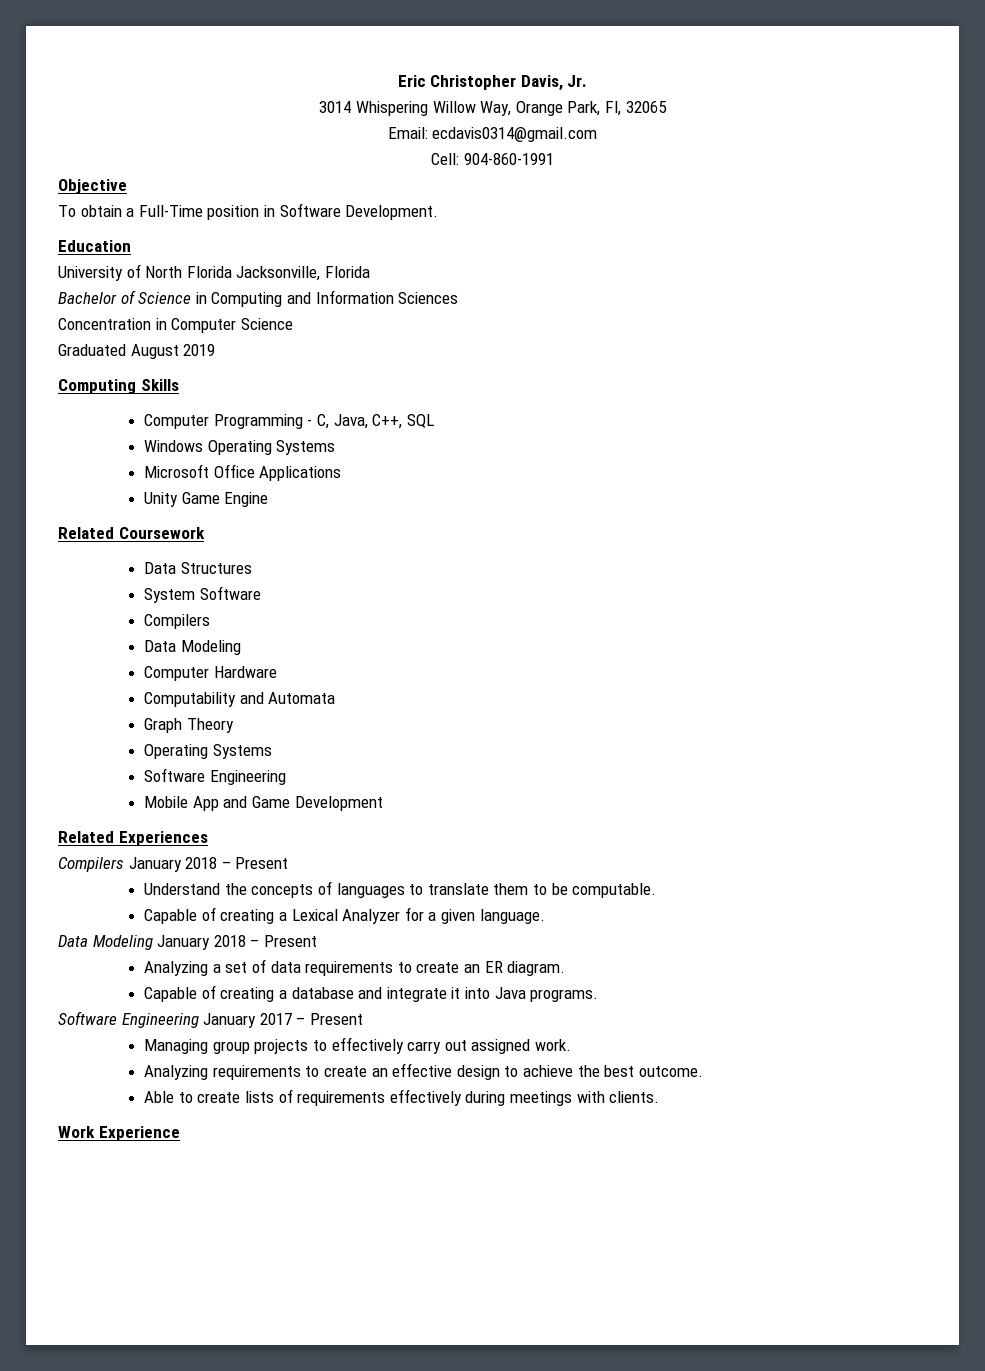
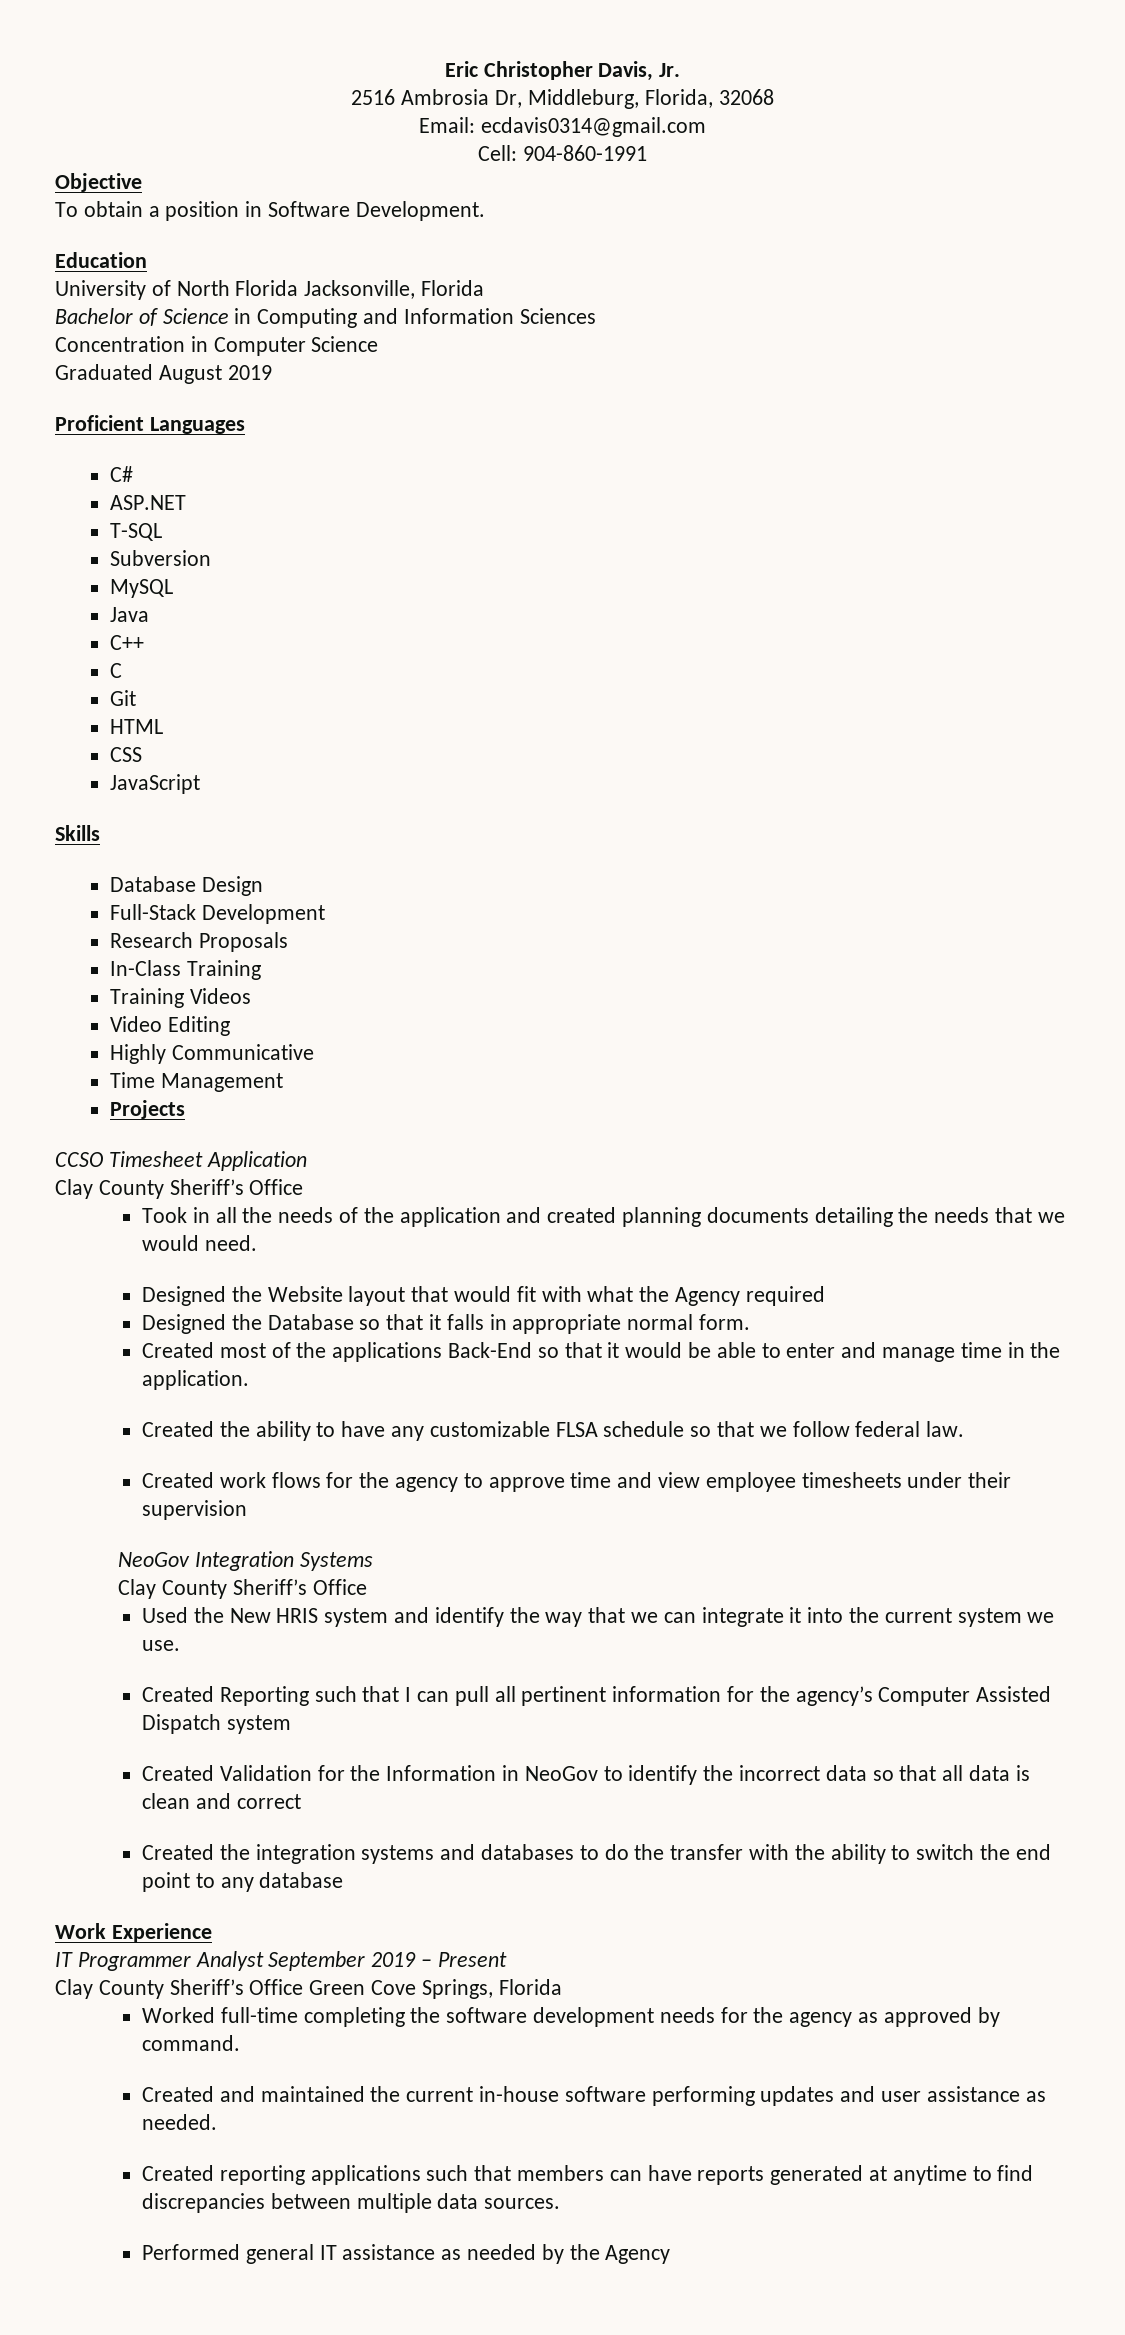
[319,101,667,116] 3014 Whispering Willow Way, Orange Park, Fl, 32065 -> [351,89,774,109] 2516 Ambrosia Dr, Middleburg, Florida, 32068
[138,205,203,217] Full-Time -> (160, 211) none
[58,379,179,394] [144,414,434,429] [144,440,336,455] [144,464,342,481] [144,492,269,507] [58,527,205,539] [144,562,252,574] [144,586,261,603] [144,614,211,629] [144,640,241,655] [144,666,277,681] [144,692,336,707] [144,718,234,733] [144,744,272,759] [144,768,286,785] [144,796,383,811] [58,831,208,846] [58,857,289,872] [144,881,657,898] [144,907,545,924] [58,935,317,950] [144,959,566,976] [144,985,599,1002] [58,1011,363,1028] [144,1037,571,1054] [144,1063,703,1080] [144,1089,660,1106] [58,1126,180,1141] Computing Skills // Computer Programming - C, Java, C++, SQL // Windows Operating Systems // Microsoft Office Applications // Unity Game Engine // Related Coursework // Data Structures // System Software // Compilers // Data Modeling // Computer Hardware // Computability and Automata // Graph Theory // Operating Systems // Software Engineering // Mobile App and Game Development // Related Experiences // Compilers January 2018 – Present // Understand the concepts of languages to translate them to be computable. // Capable of creating a Lexical Analyzer for a given language. // Data Modeling January 2018 – Present // Analyzing a set of data requirements to create an ER diagram. // Capable of creating a database and integrate it into Java programs. // Software Engineering January 2017 – Present // Managing group projects to effectively carry out assigned work. // Analyzing requirements to create an effective design to achieve the best outcome. // Able to create lists of requirements effectively during meetings with clients. // Work Experience -> [55,415,245,434] [110,466,134,482] [110,495,187,510] [110,523,163,541] [110,550,212,566] [110,579,174,598] [110,607,150,622] [110,635,145,650] [110,663,123,678] [110,690,137,706] [110,719,164,734] [110,747,143,762] [110,774,201,794] [55,825,100,841] [110,876,264,896] [110,904,326,924] [110,932,289,952] [110,960,262,980] [110,988,252,1008] [110,1016,231,1036] [110,1044,315,1064] [110,1072,284,1092] [110,1100,186,1119] [55,1151,307,1171] [55,1179,304,1199] [141,1207,1065,1227] [141,1235,257,1251] [141,1286,825,1306] [141,1314,751,1334] [141,1342,1061,1362] [141,1370,249,1390] [141,1421,965,1441] [141,1472,1012,1492] [141,1500,247,1520] [118,1551,373,1571] [118,1579,367,1599] [141,1607,1055,1627] [141,1640,180,1651] [141,1686,1052,1706] [141,1714,291,1734] [141,1765,1030,1785] [141,1793,301,1809] [141,1844,1051,1864] [141,1872,344,1892] [55,1923,212,1942] [55,1951,507,1971] [55,1979,562,1999] [141,2007,1000,2027] [141,2035,240,2051] [141,2086,1046,2106] [141,2114,217,2130] [141,2165,1034,2185] [141,2193,561,2213] [141,2244,671,2264] Proficient Languages // C# // ASP.NET // T-SQL // Subversion // MySQL // Java // C++ // C // Git // HTML // CSS // JavaScript // Skills // Database Design // Full-Stack Development // Research Proposals // In-Class Training // Training Videos // Video Editing // Highly Communicative // Time Management // Projects // CCSO Timesheet Application // Clay County Sheriff’s Office // Took in all the needs of the application and created planning documents detailing the needs that we would need. // Designed the Website layout that would fit with what the Agency required // Designed the Database so that it falls in appropriate normal form. // Created most of the applications Back-End so that it would be able to enter and manage time in the application. // Created the ability to have any customizable FLSA schedule so that we follow federal law. // Created work flows for the agency to approve time and view employee timesheets under their supervision // NeoGov Integration Systems // Clay County Sheriff’s Office // Used the New HRIS system and identify the way that we can integrate it into the current system we use. // Created Reporting such that I can pull all pertinent information for the agency’s Computer Assisted Dispatch system // Created Validation for the Information in NeoGov to identify the incorrect data so that all data is clean and correct // Created the integration systems and databases to do the transfer with the ability to switch the end point to any database // Work Experience // IT Programmer Analyst September 2019 – Present // Clay County Sheriff’s Office Green Cove Springs, Florida // Worked full-time completing the software development needs for the agency as approved by command. // Created and maintained the current in-house software performing updates and user assistance as needed. // Created reporting applications such that members can have reports generated at anytime to find discrepancies between multiple data sources. // Performed general IT assistance as needed by the Agency

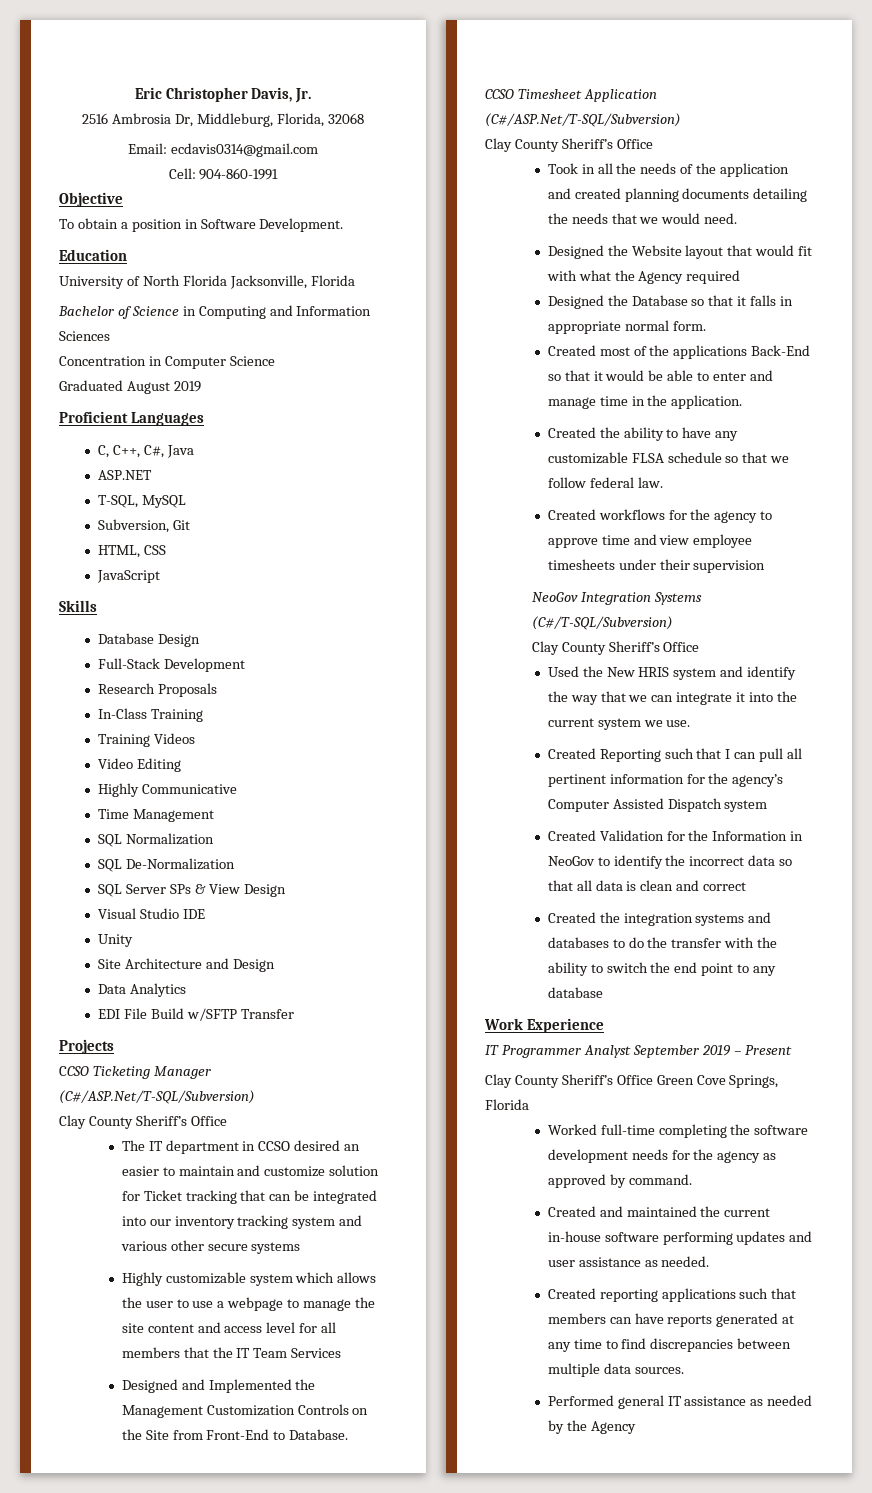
[110,466,134,482] C# -> [98,445,195,458] C, C++, C#, Java
[110,523,163,541] [110,550,212,566] T-SQL // Subversion // -> [98,495,139,508] T-SQL,
[110,607,150,622] [110,635,145,650] [110,663,123,678] Java // C++ // C // -> [98,519,170,533] Subversion,
[110,719,164,734] HTML // -> [98,545,141,558] HTML,
[110,1100,186,1119] Projects -> [98,833,215,847] [98,858,236,872] [98,884,286,897] [98,908,206,919] [98,934,134,947] [98,958,276,972] [98,983,187,997] [98,1008,294,1021] [59,1039,114,1054] [59,1066,211,1079] [59,1090,255,1104] [59,1115,227,1129] [121,1140,361,1154] [121,1165,380,1177] [121,1190,378,1204] [121,1215,363,1229] [120,1240,301,1254] [121,1272,377,1286] [121,1297,376,1311] [121,1322,337,1333] [121,1347,342,1358] [121,1379,316,1393] [121,1404,369,1418] [121,1429,349,1440] SQL Normalization // SQL De-Normalization // SQL Server SPs & View Design // Visual Studio IDE // Unity // Site Architecture and Design // Data Analytics // EDI File Build w/SFTP Transfer // Projects // CCSO Ticketing Manager (C#/ASP.Net/T-SQL/Subversion) // Clay County Sheriff’s Office // The IT department in CCSO desired an easier to maintain and customize solution for Ticket tracking that can be integrated into our inventory tracking system and various other secure systems // Highly customizable system which allows the user to use a webpage to manage the site content and access level for all members that the IT Team Services // Designed and Implemented the Management Customization Controls on the Site from Front-End to Database.
(307, 1161) none -> [485,113,681,127] (C#/ASP.Net/T-SQL/Subversion)
[219,1472,321,1488] work flows -> [598,509,665,520] workflows
(373, 1561) none -> [531,616,673,630] (C#/T-SQL/Subversion)
[892,2165,967,2185] anytime -> [547,1339,602,1352] any time

